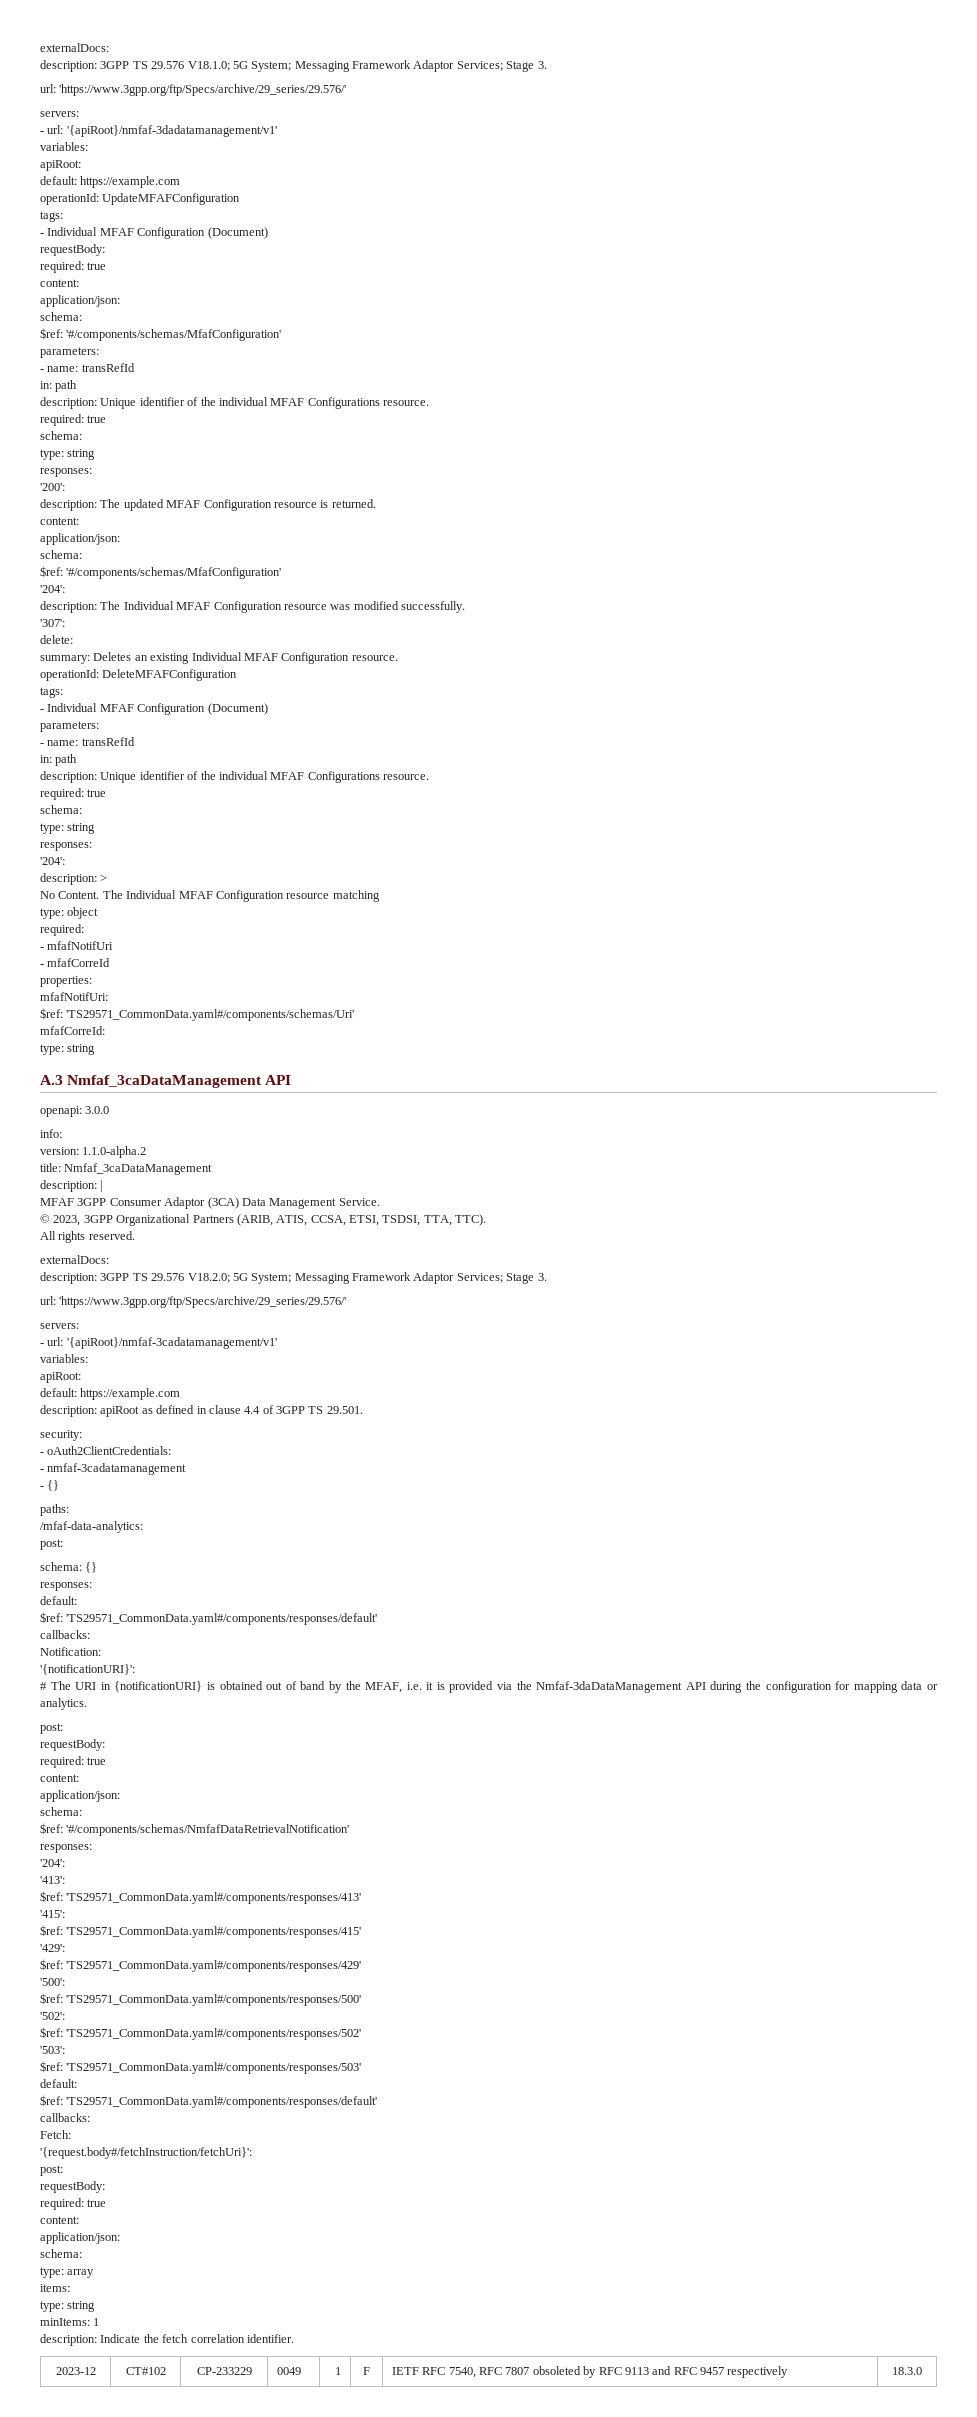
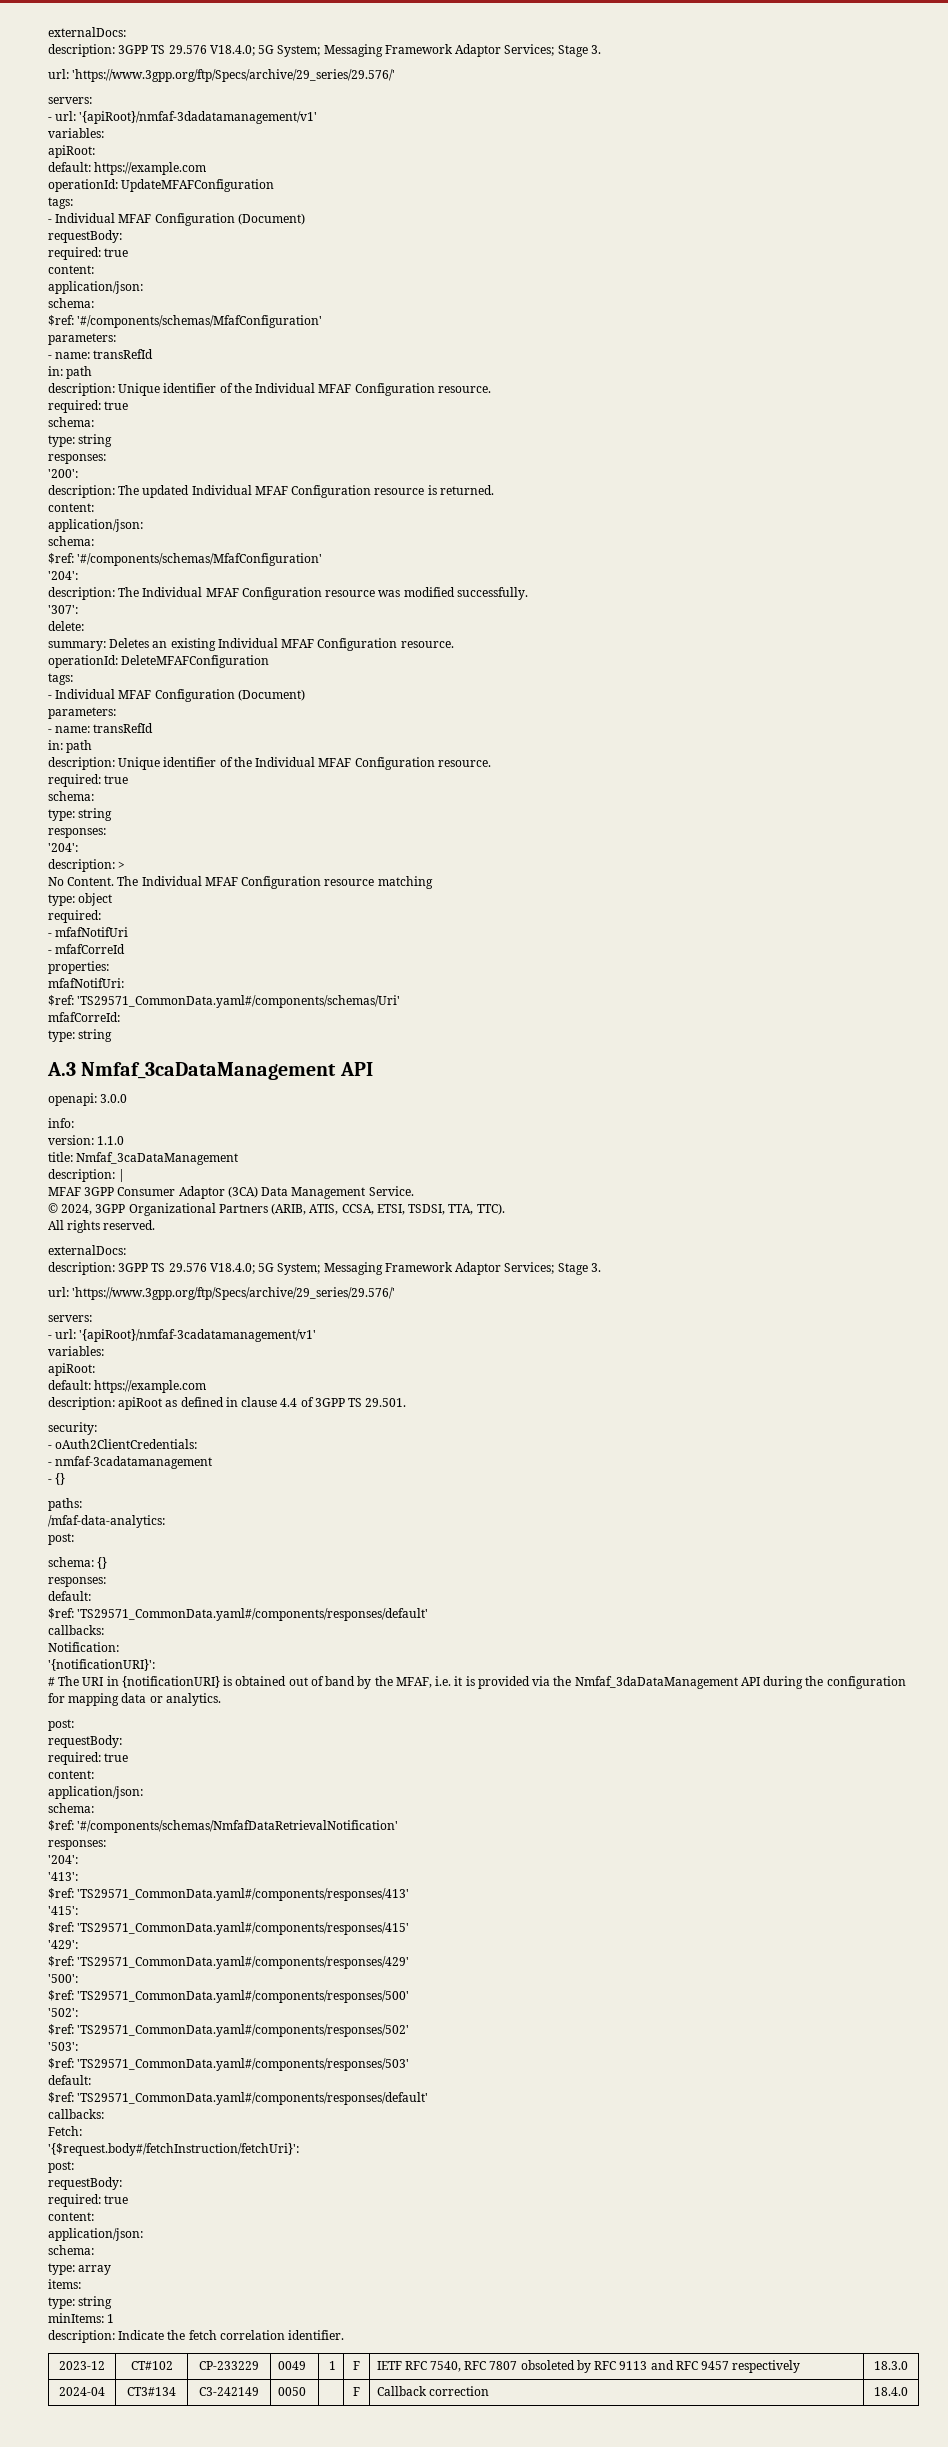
[40,43,109,52] [40,60,230,72] externalDocs: // description: 3GPP TS 29.576 V18.1.0; -> [48,27,126,37] [48,44,255,57] externalDocs: // description: 3GPP TS 29.576 V18.4.0;
[218,397,380,409] individual MFAF Configurations -> [255,383,435,396] Individual MFAF Configuration
(164, 505) none -> [191,485,252,495] Individual
[218,771,380,783] individual MFAF Configurations -> [255,757,435,770] Individual MFAF Configuration
[82,1146,147,1158] 1.1.0-alpha.2 -> [97,1136,125,1145] 1.1.0
[53,1215,81,1226] 2023, -> [61,1204,93,1215] 2024,
[187,1273,230,1283] V18.2.0; -> [209,1263,255,1274] V18.4.0;
[536,1681,683,1693] Nmfaf-3daDataManagement -> [574,1676,738,1689] Nmfaf_3daDataManagement
[40,2147,252,2159] '{request.body#/fetchInstruction/fetchUri}': -> [48,2143,299,2156] '{$request.body#/fetchInstruction/fetchUri}':
(922, 2371) none -> [59,2387,105,2396] [127,2387,176,2396] [199,2387,259,2396] [277,2387,306,2396] [353,2387,360,2396] [376,2386,489,2396] [874,2387,908,2396] // 2024-04 | CT3#134 | C3-242149 | 0050 | | F | Callback correction | 18.4.0

